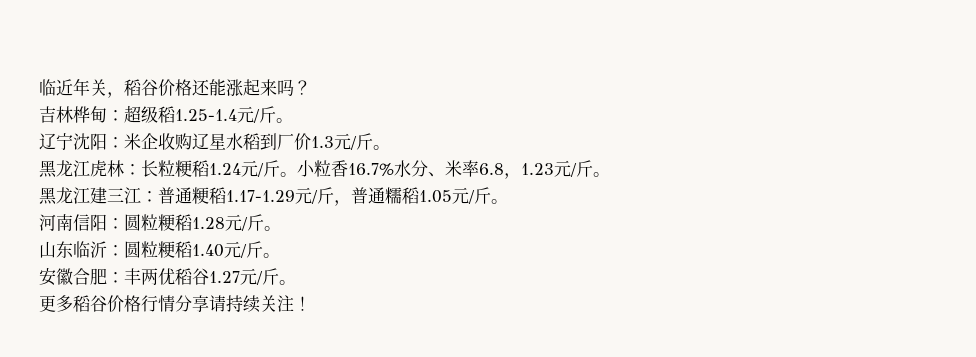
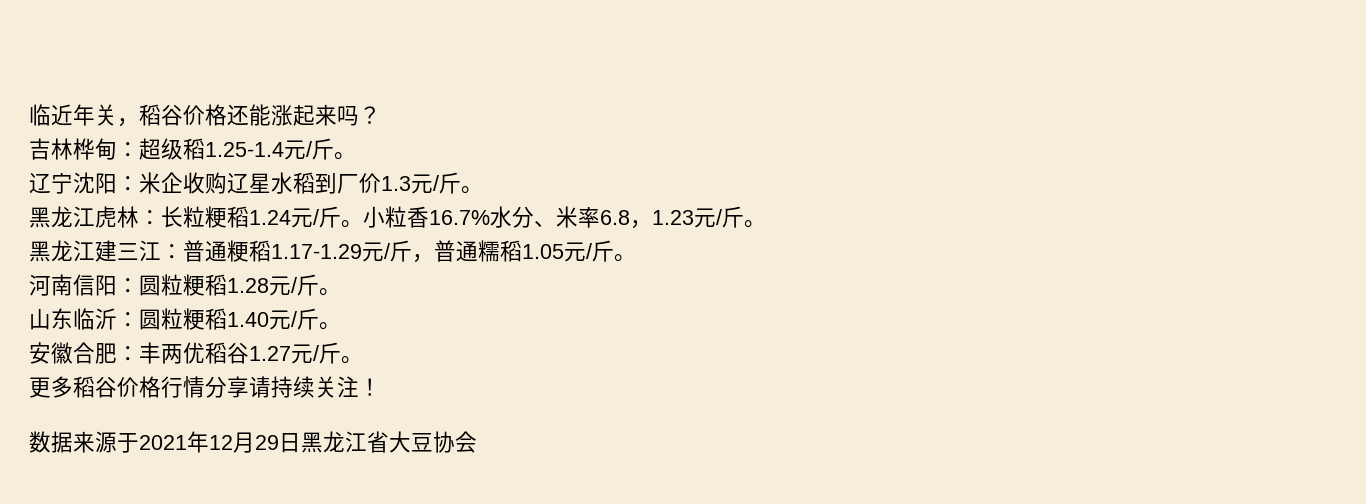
(311, 303) none -> [29,431,477,453] // 数据来源于2021年12月29日黑龙江省大豆协会

